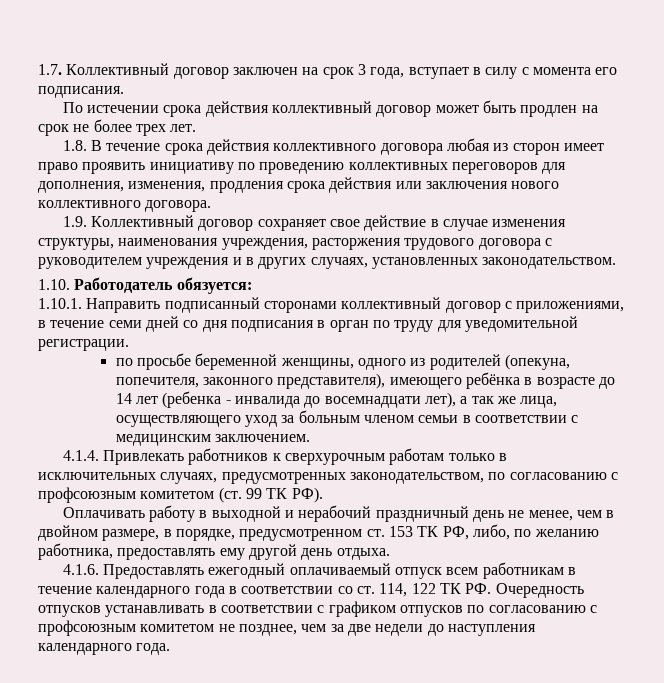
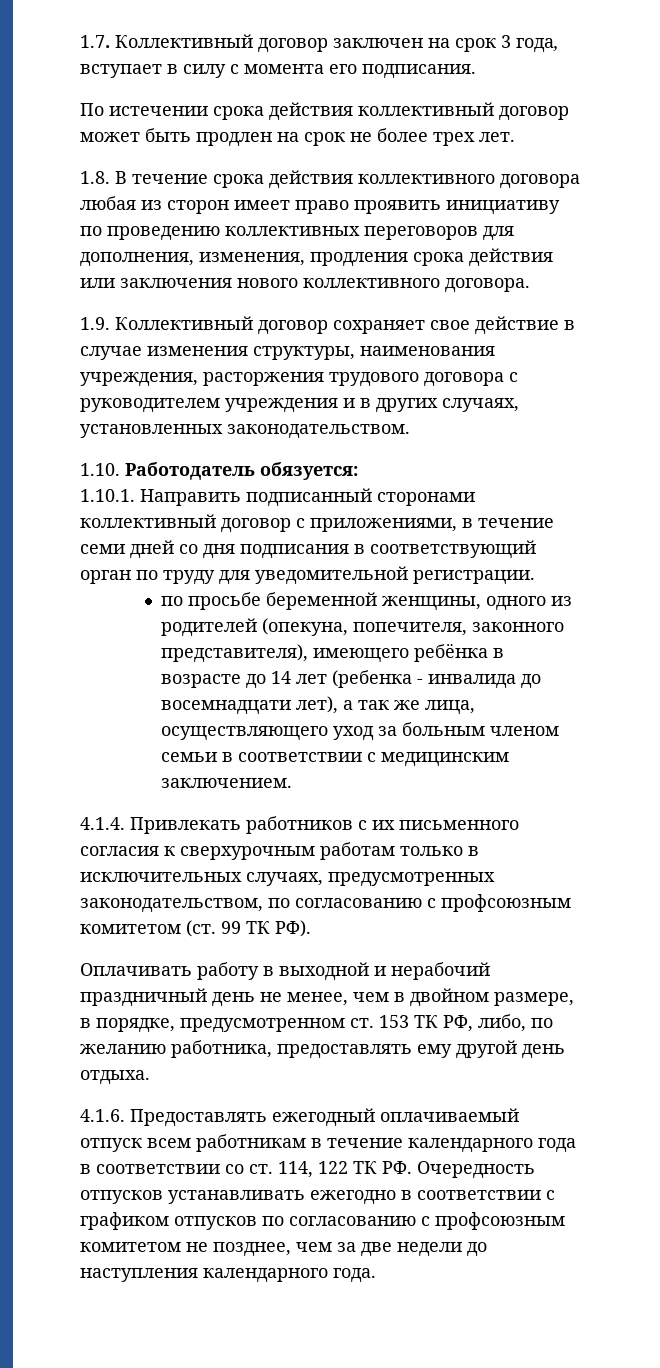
(326, 324) none -> [370,540,536,559] соответствующий
(269, 456) none -> [358,820,519,830] [80,846,159,856] с их письменного согласия
(205, 611) none -> [310,1190,396,1205] ежегодно

